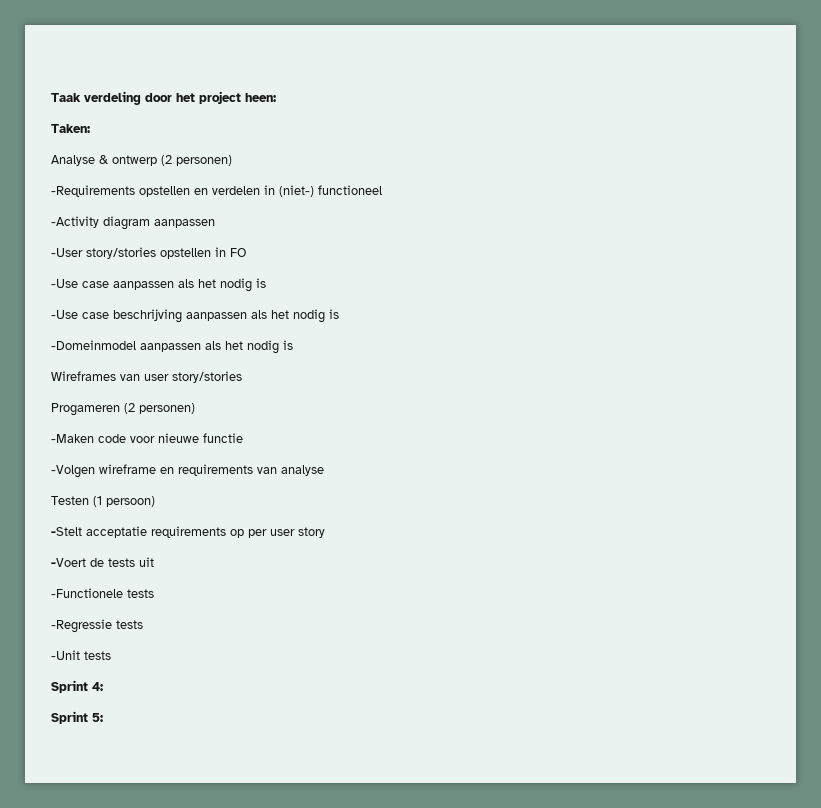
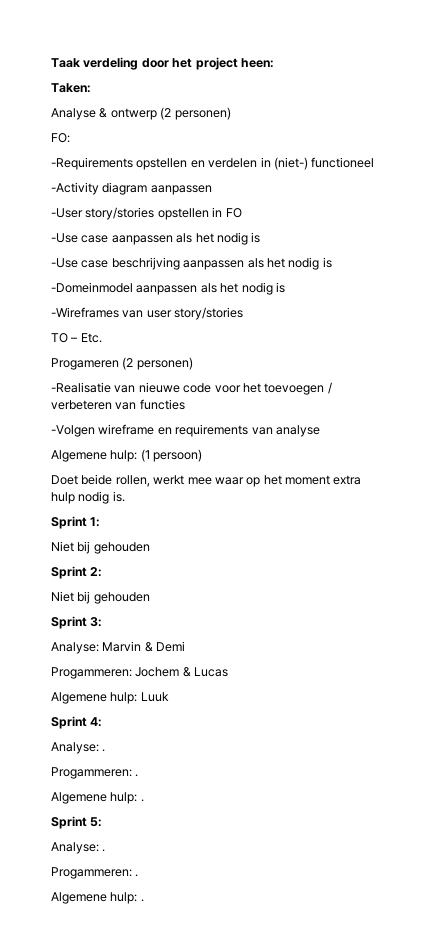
(232, 160) none -> [51,133,70,143] // FO:
[51,371,116,381] Wireframes -> [51,307,119,318] -Wireframes
(242, 377) none -> [51,333,102,343] // TO – Etc.
[51,433,243,443] -Maken code voor nieuwe functie -> [51,382,332,395] [51,399,185,410] -Realisatie van nieuwe code voor het toevoegen / verbeteren van functies
[51,496,89,505] Testen -> [51,450,138,462] Algemene hulp:
[51,526,325,538] [51,557,154,567] [51,588,154,598] [51,619,143,633] [51,650,111,660] [51,680,103,693] [51,711,103,724] -Stelt acceptatie requirements op per user story // -Voert de tests uit // -Functionele tests // -Regressie tests // -Unit tests // Sprint 4: // Sprint 5: -> [51,474,362,487] [51,491,125,504] [51,516,101,529] [51,541,150,554] [51,566,103,579] [51,591,150,604] [51,616,103,629] [51,641,186,654] [51,667,229,679] [51,692,169,704] [51,716,103,729] [51,742,106,754] [51,767,139,779] [51,792,144,804] [51,816,103,829] [51,842,106,854] [51,867,139,879] [51,892,144,904] Doet beide rollen, werkt mee waar op het moment extra hulp nodig is. // Sprint 1: // Niet bij gehouden // Sprint 2: // Niet bij gehouden // Sprint 3: // Analyse: Marvin & Demi // Progammeren: Jochem & Lucas // Algemene hulp: Luuk // Sprint 4: // Analyse: . // Progammeren: . // Algemene hulp: . // Sprint 5: // Analyse: . // Progammeren: . // Algemene hulp: .

